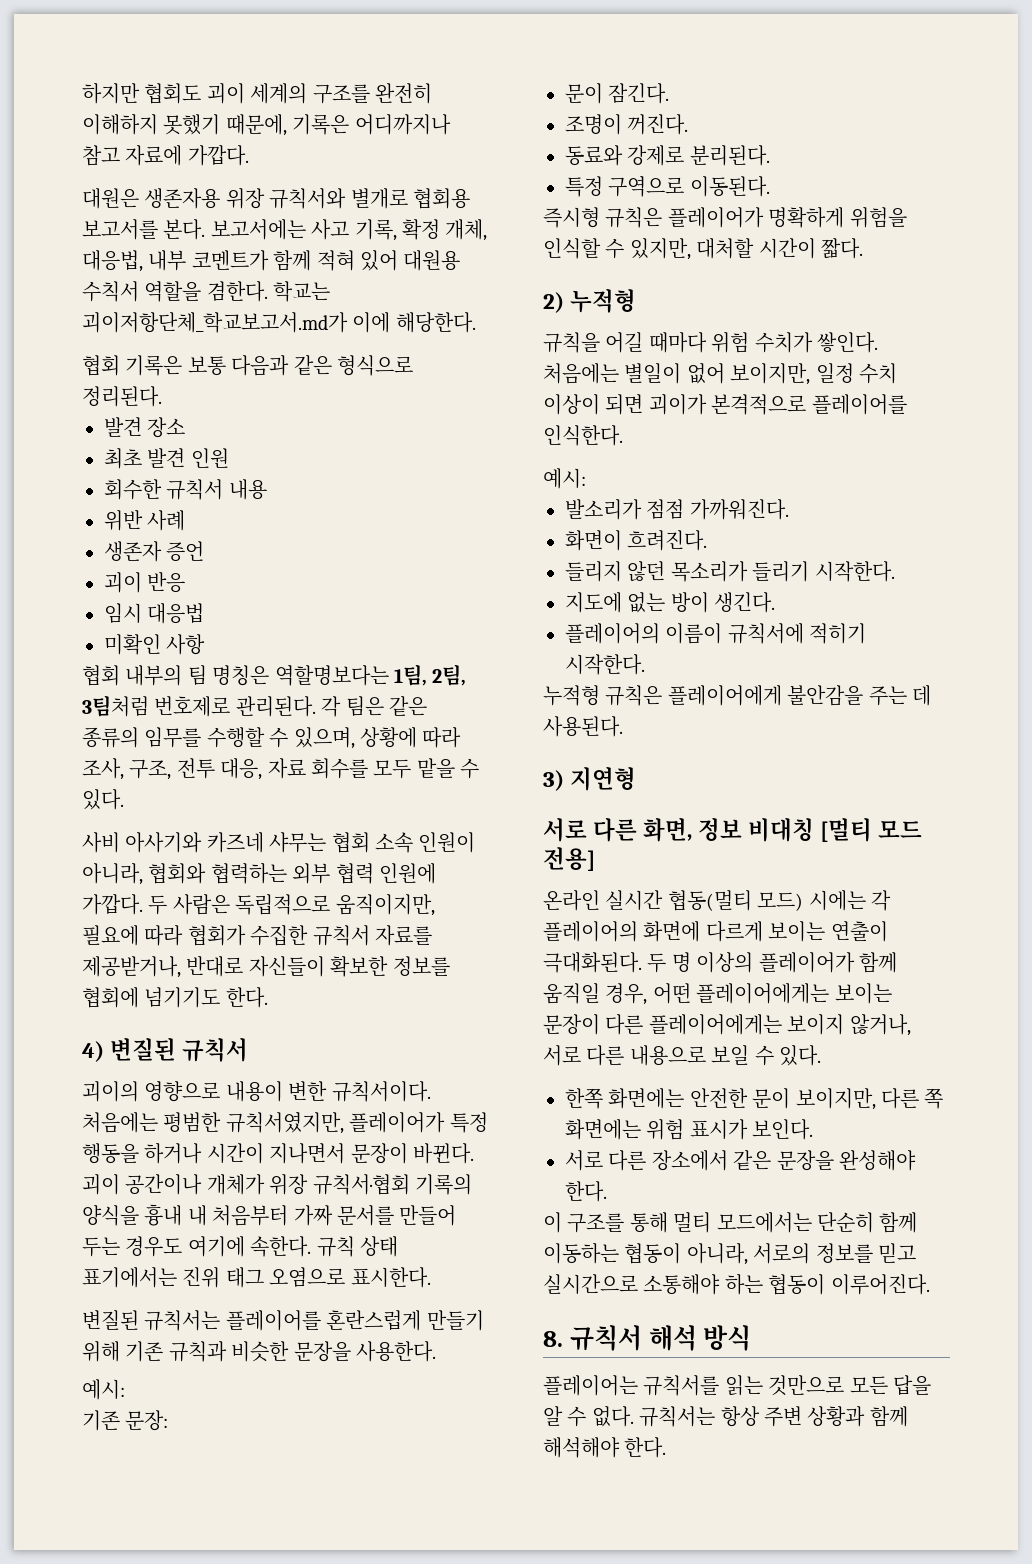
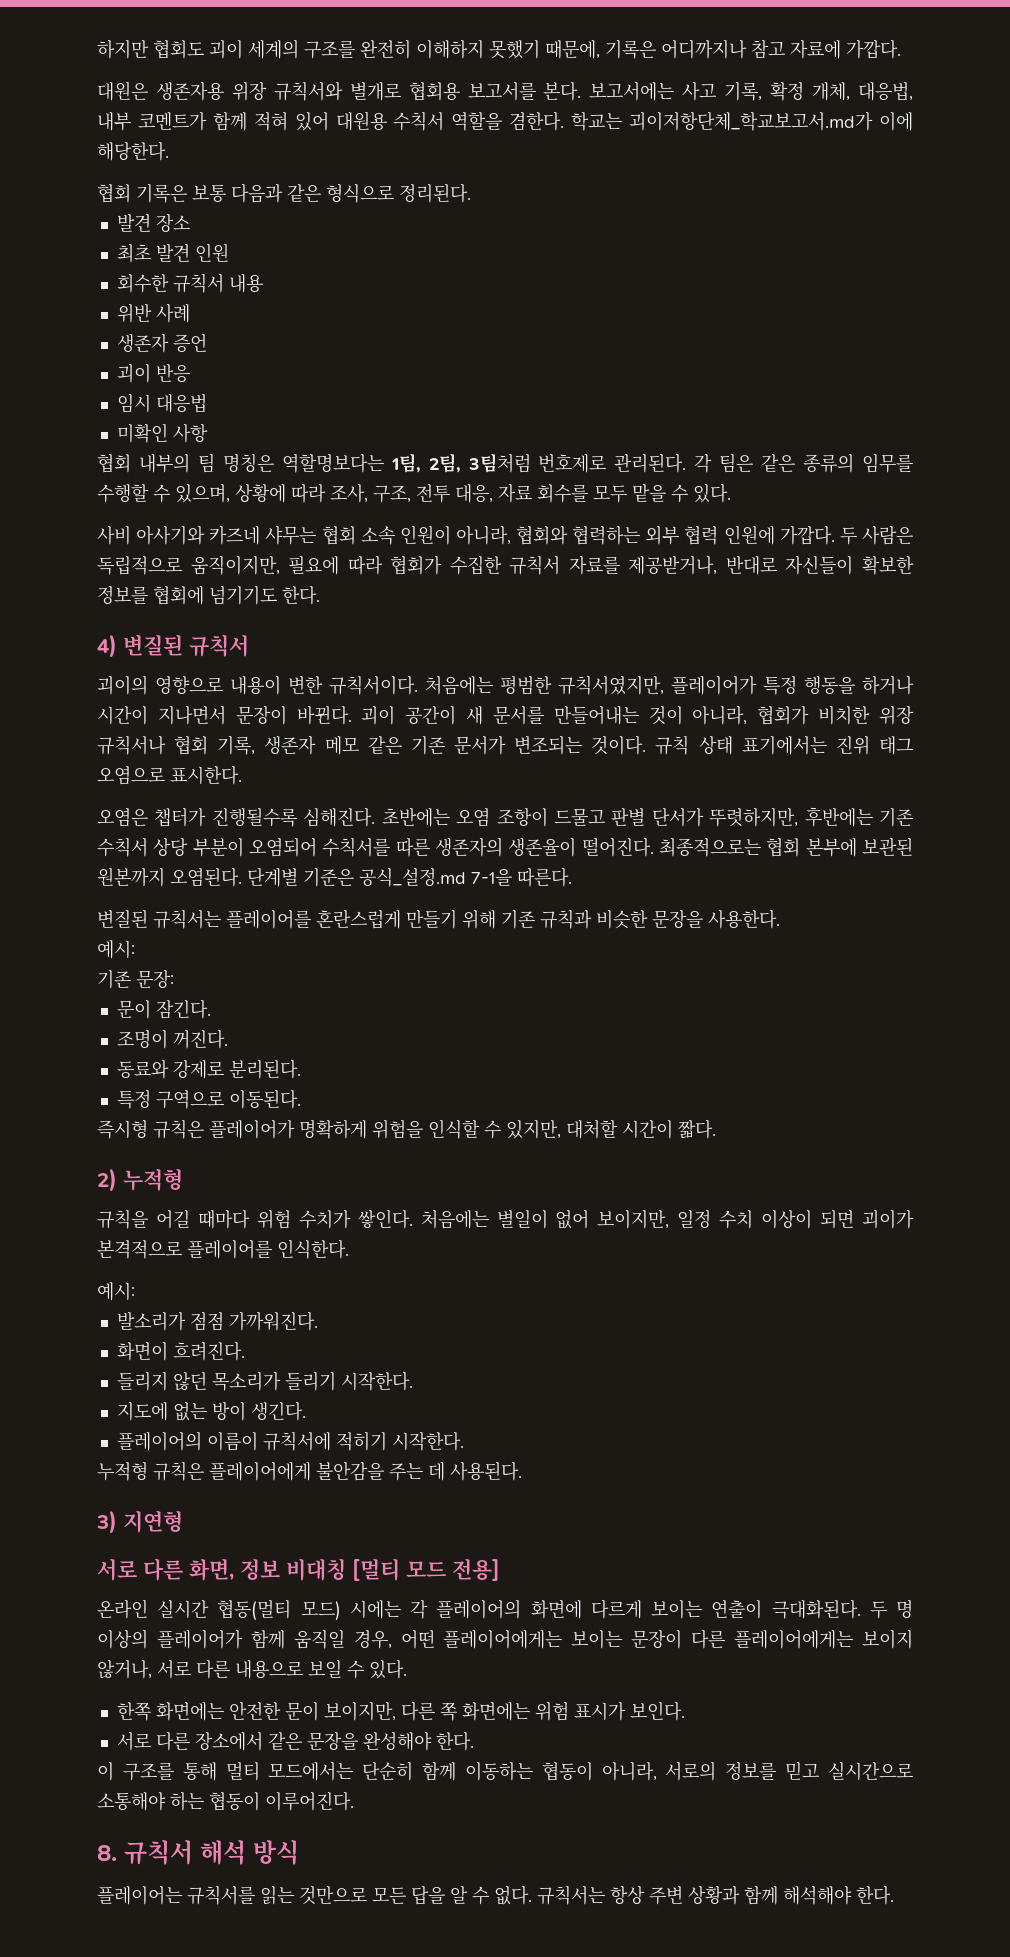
[125,1174,472,1195] [82,1204,457,1226] [82,1236,312,1257] 공간이나 개체가 위장 규칙서·협회 기록의 양식을 흉내 내 처음부터 가짜 문서를 만들어 두는 경우도 여기에 속한다. -> [405,705,914,725] [97,735,647,755] 공간이 새 문서를 만들어내는 것이 아니라, 협회가 비치한 위장 규칙서나 협회 기록, 생존자 메모 같은 기존 문서가 변조되는 것이다.
(431, 1277) none -> [97,807,913,827] [97,837,914,857] [97,867,572,887] // 오염은 챕터가 진행될수록 심해진다. 초반에는 오염 조항이 드물고 판별 단서가 뚜렷하지만, 후반에는 기존 수칙서 상당 부분이 오염되어 수칙서를 따른 생존자의 생존율이 떨어진다. 최종적으로는 협회 본부에 보관된 원본까지 오염된다. 단계별 기준은 공식_설정.md 7-1을 따른다.

